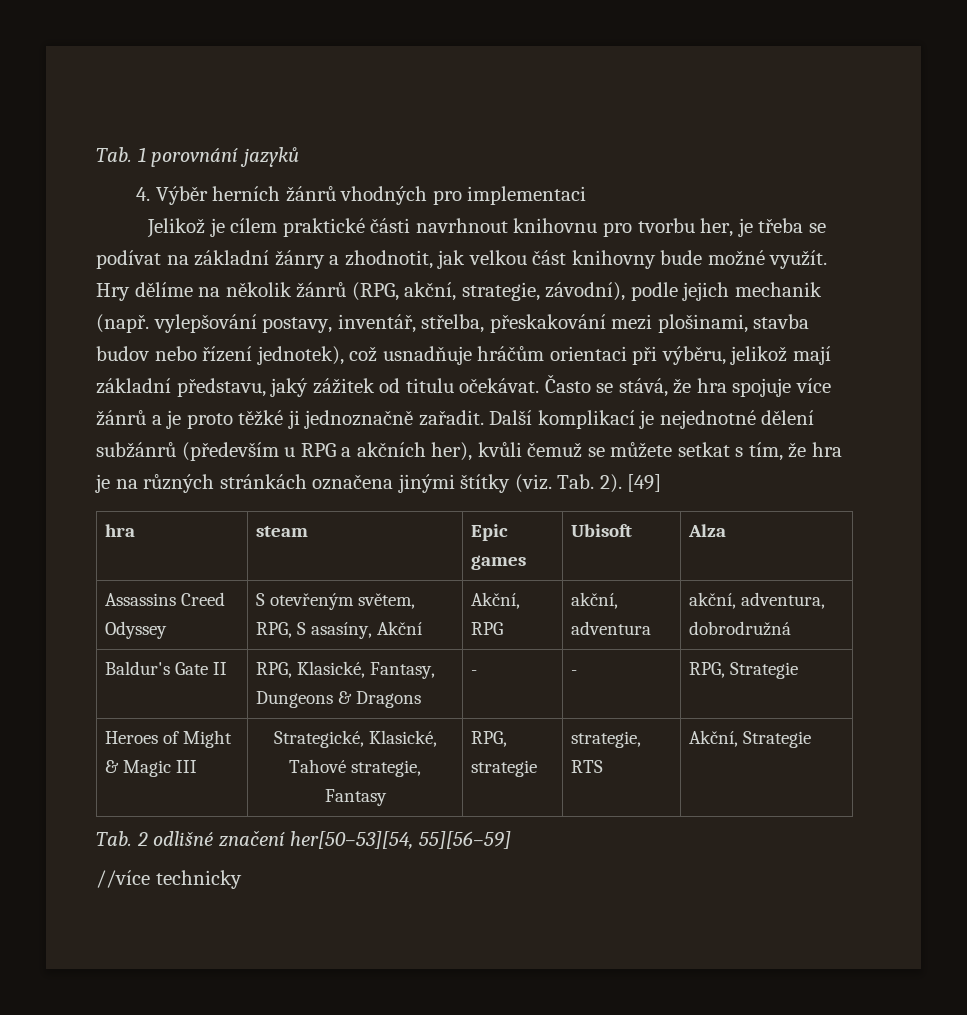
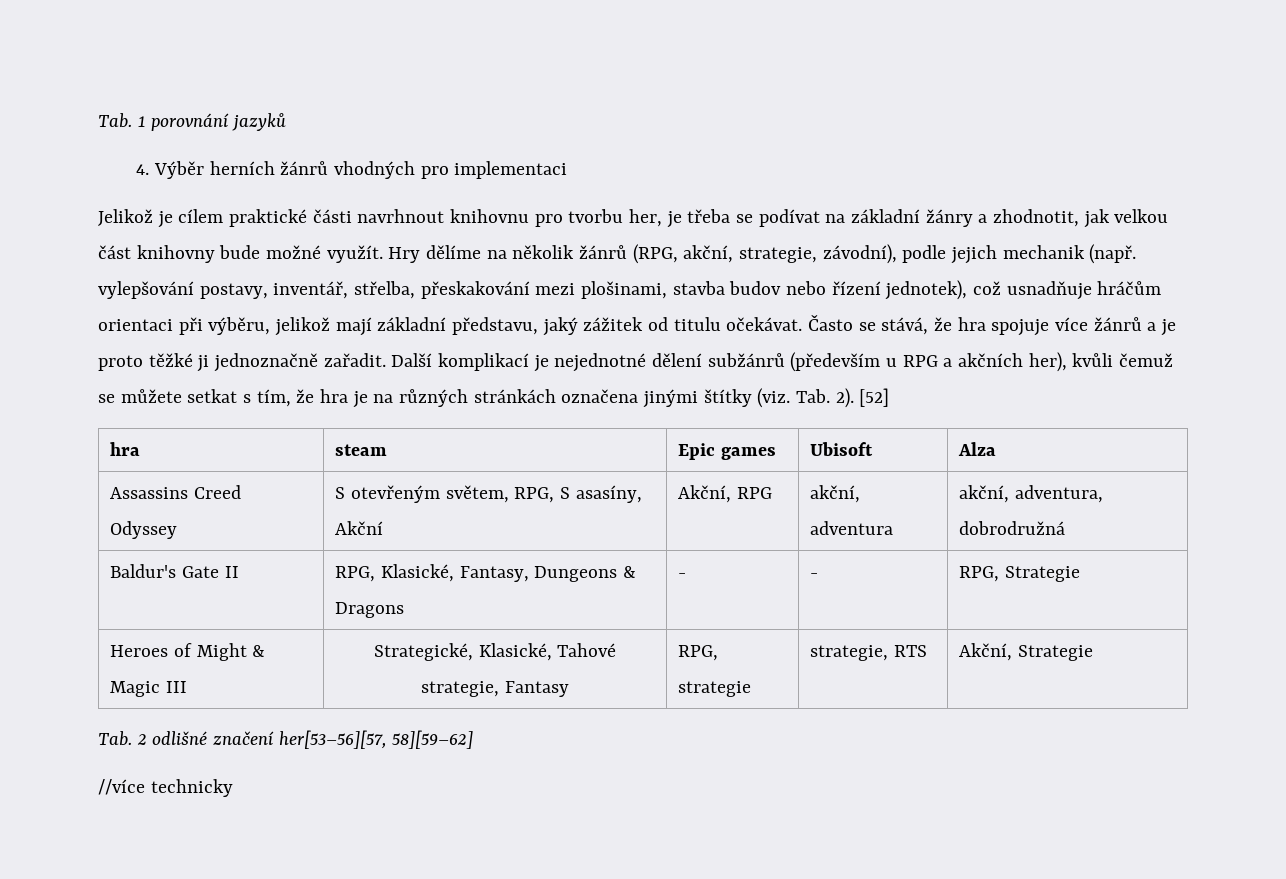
[627,474,662,492] [49] -> [859,388,890,407] [52]
[290,831,511,850] her[50–53][54, 55][56–59] -> [278,730,474,749] her[53–56][57, 58][59–62]

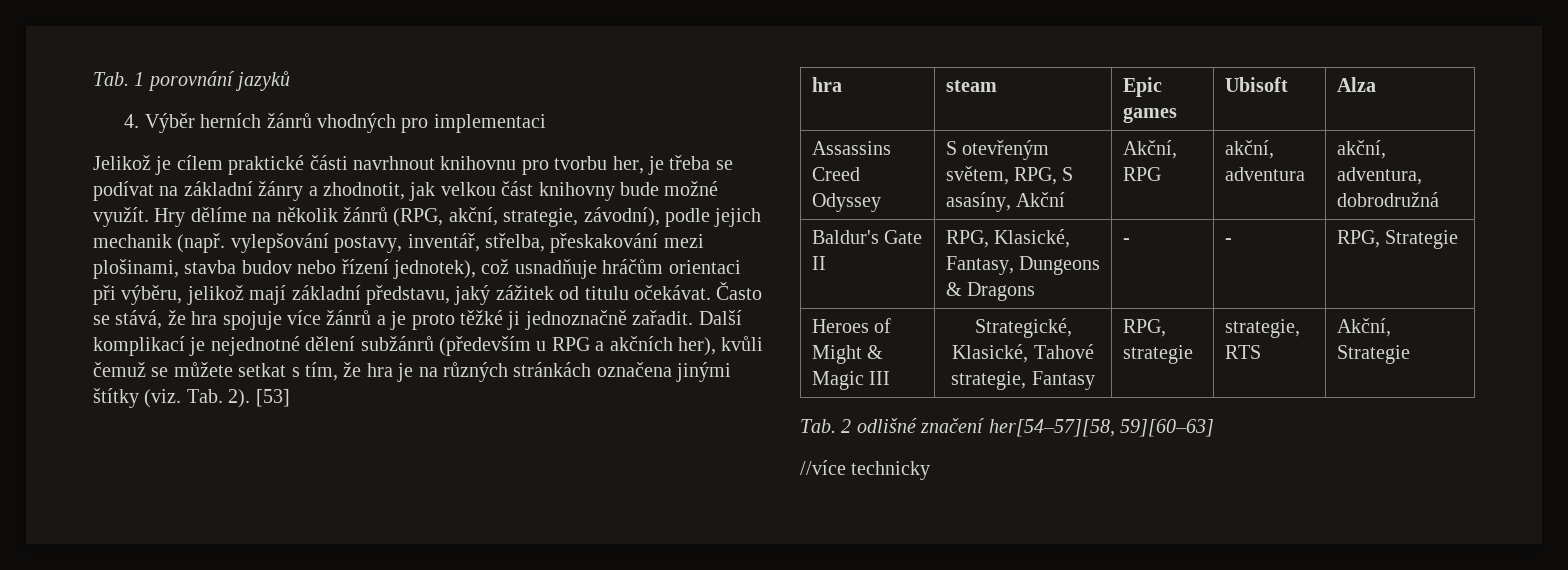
[859,388,890,407] [52] -> [255,389,290,407] [53]
[278,730,474,749] her[53–56][57, 58][59–62] -> [988,419,1214,437] her[54–57][58, 59][60–63]

